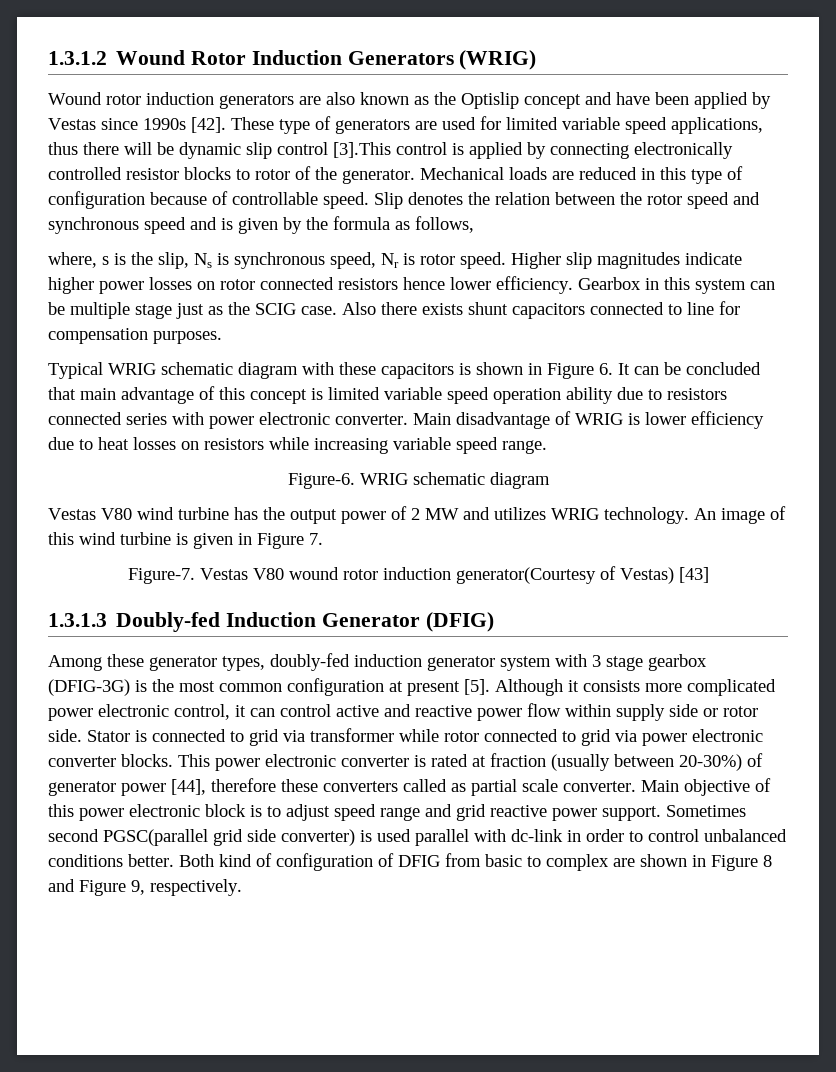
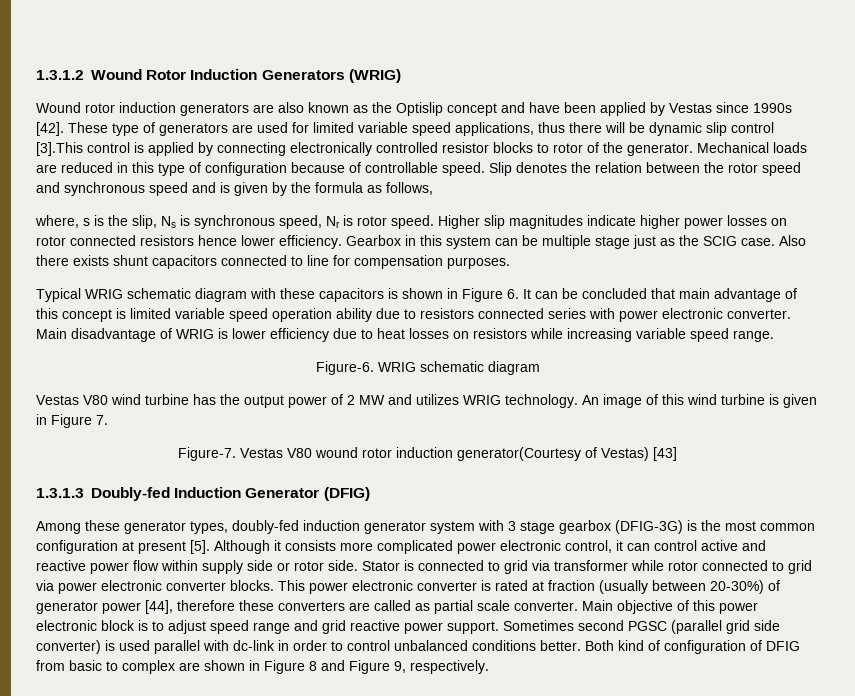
(398, 786) none -> [349,602,370,611] are
[103,829,208,846] PGSC(parallel -> [628,620,722,634] PGSC (parallel

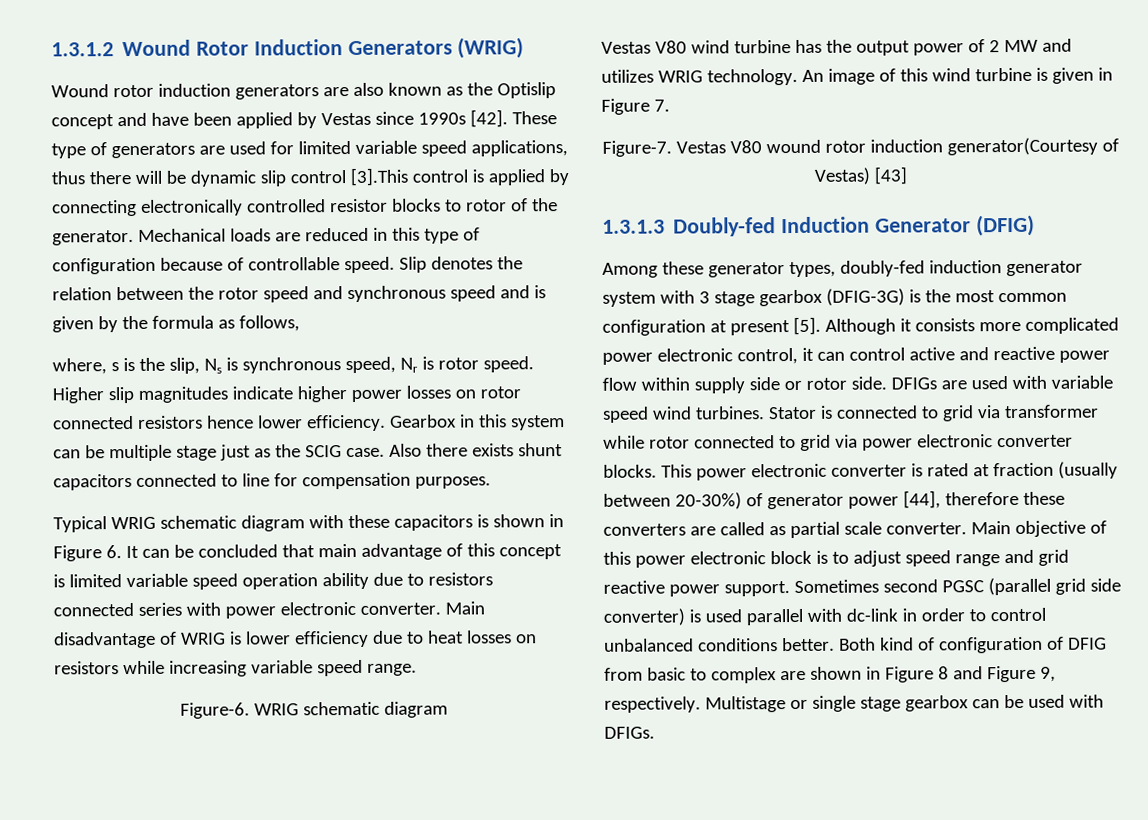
(358, 565) none -> [890,375,1113,390] [602,406,765,423] DFIGs are used with variable speed wind turbines.
(489, 667) none -> [704,694,1104,713] [604,726,655,739] Multistage or single stage gearbox can be used with DFIGs.

